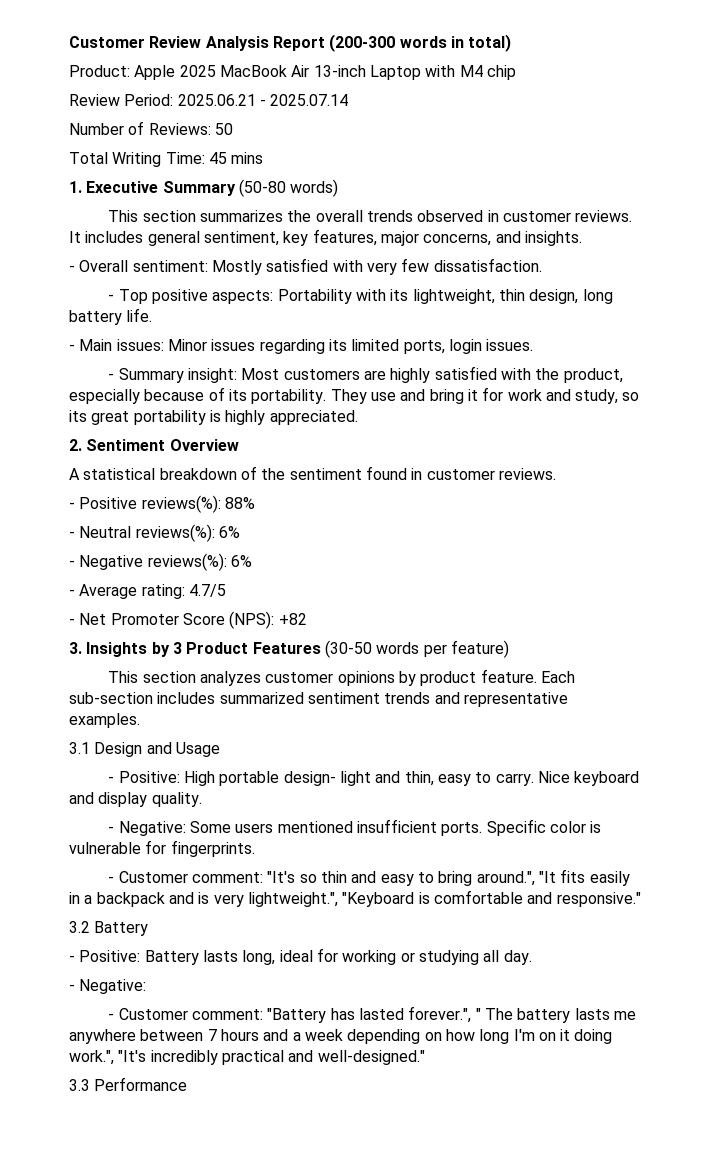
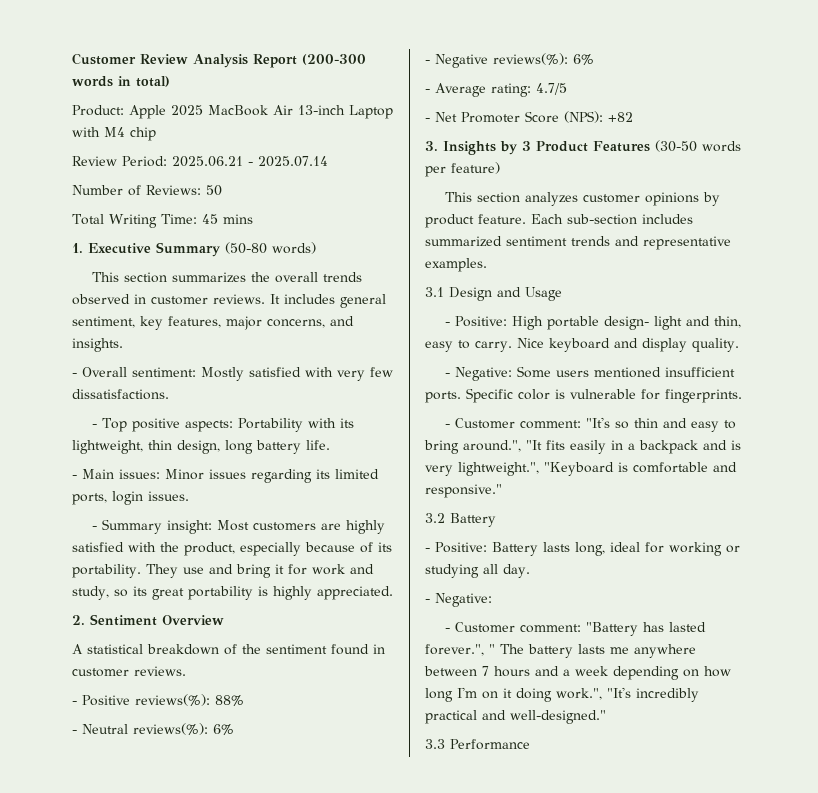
[433,258,542,272] dissatisfaction. -> [72,389,169,400] dissatisfactions.

